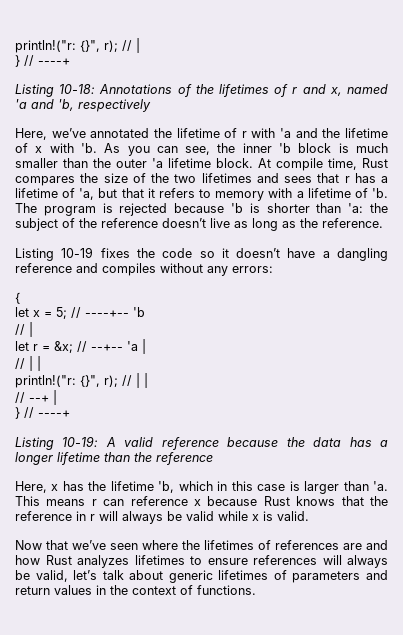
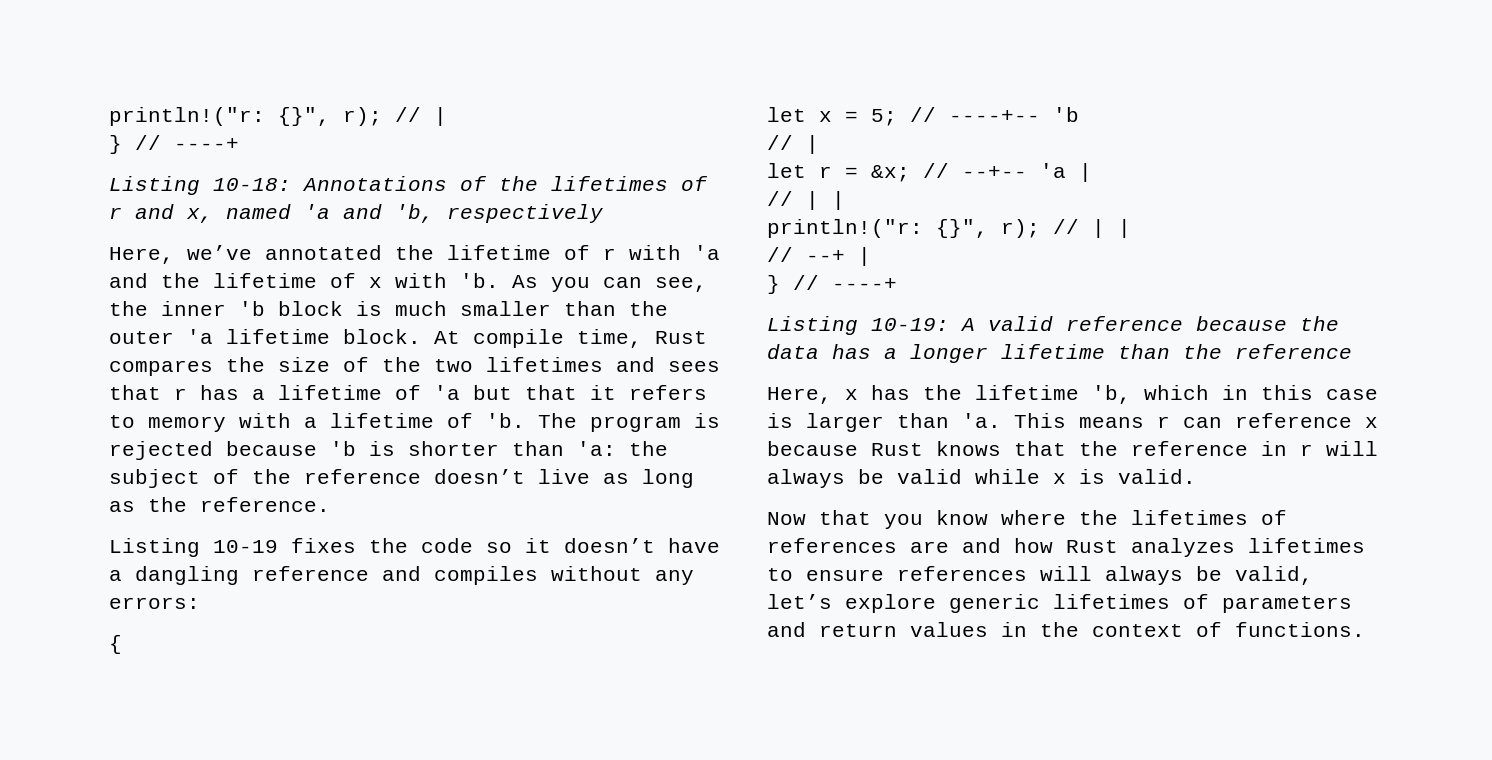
[79,188,95,200] 'a, -> [434,385,460,400] 'a
[72,540,138,550] we’ve seen -> [884,510,988,529] you know
[102,570,164,580] talk about -> [845,594,936,613] explore

